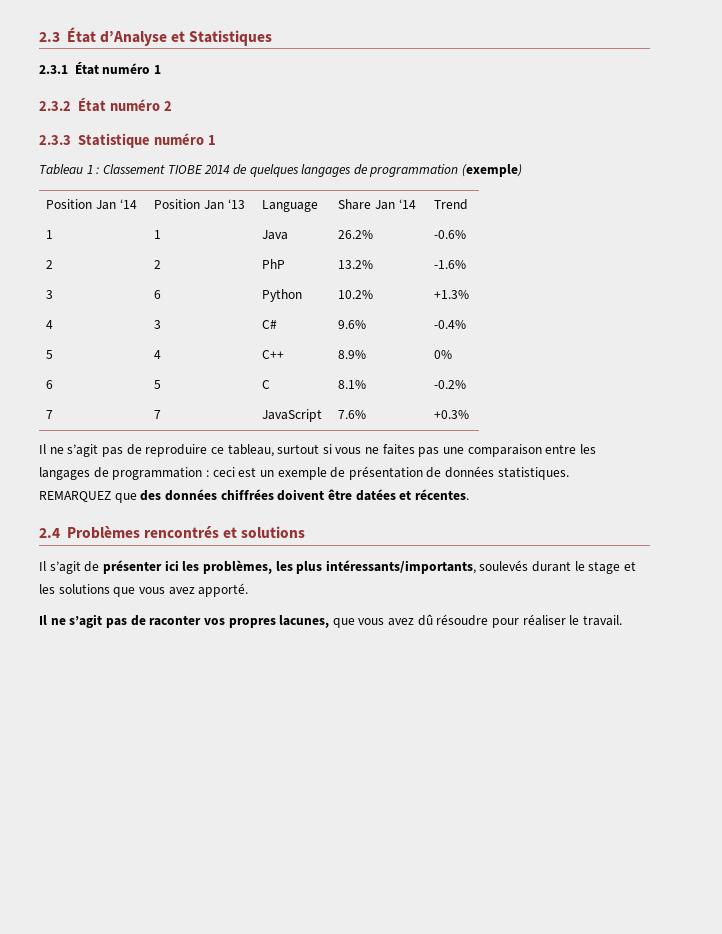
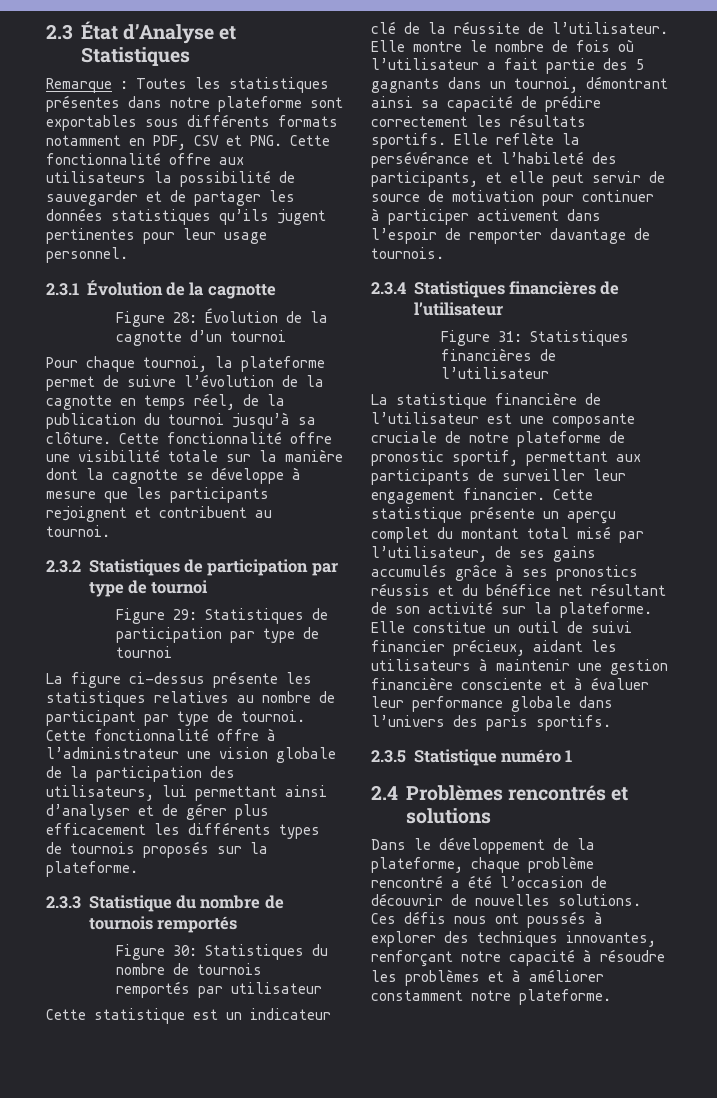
[39,62,162,75] [39,98,172,112] [39,133,216,148] [39,164,523,177] [46,199,137,210] [154,199,245,210] [262,200,319,212] [338,199,416,210] [434,199,469,210] [46,230,54,239] [154,230,162,239] [262,230,289,240] [338,230,374,239] [434,230,467,239] [46,260,54,269] [154,260,162,269] [262,259,286,269] [338,260,374,269] [434,260,467,269] [46,290,54,299] [154,290,162,299] [262,289,303,302] [338,290,374,299] [434,290,470,299] [46,320,54,329] [154,320,162,329] [262,320,278,329] [338,320,367,329] [434,320,467,329] [46,350,54,359] [154,350,162,359] [262,350,285,359] [338,350,367,359] [434,350,453,359] [46,380,54,389] [154,380,162,389] [262,380,271,389] [338,380,367,389] [434,380,467,389] [46,410,54,419] [154,410,162,419] [262,409,323,422] [338,410,367,419] [434,410,470,419] [39,444,596,457] [39,466,569,480] [39,489,469,503] 2.3.1 État numéro 1 // 2.3.2 État numéro 2 // 2.3.3 Statistique numéro 1 // Tableau 1 : Classement TIOBE 2014 de quelques langages de programmation (exemple) // Position Jan ‘14 | Position Jan ‘13 | Language | Share Jan ‘14 | Trend // 1 | 1 | Java | 26.2% | -0.6% // 2 | 2 | PhP | 13.2% | -1.6% // 3 | 6 | Python | 10.2% | +1.3% // 4 | 3 | C# | 9.6% | -0.4% // 5 | 4 | C++ | 8.9% | 0% // 6 | 5 | C | 8.1% | -0.2% // 7 | 7 | JavaScript | 7.6% | +0.3% // Il ne s’agit pas de reproduire ce tableau, surtout si vous ne faites pas une comparaison entre les langages de programmation : ceci est un exemple de présentation de données statistiques. // REMARQUEZ que des données chiffrées doivent être datées et récentes. -> [46,77,329,93] [46,95,343,112] [46,114,338,131] [46,135,330,150] [46,152,244,165] [46,170,295,187] [46,190,295,206] [46,208,326,225] [46,228,267,244] [46,247,128,263] [46,280,276,299] [116,308,329,327] [116,330,287,346] [46,356,325,372] [46,374,324,391] [46,393,285,410] [46,412,316,429] [46,431,332,444] [46,449,343,462] [46,467,301,484] [46,487,269,503] [46,506,272,522] [46,525,110,537] [46,559,338,576] [88,580,209,597] [116,608,329,624] [116,627,320,643] [116,646,173,658] [46,671,312,688] [46,691,335,707] [46,710,305,726] [46,728,276,741] [46,747,336,763] [46,766,235,782] [46,785,327,801] [46,803,269,820] [46,822,320,839] [46,841,268,858] [46,861,138,877] [46,895,284,912] [88,916,237,933] [116,944,329,960] [116,963,263,975] [116,981,323,998] [46,1008,331,1024] [371,21,668,34] [371,39,634,52] [371,58,644,74] [371,76,668,93] [371,95,601,112] [371,114,586,127] [371,132,580,149] [371,151,617,168] [371,171,665,187] [371,190,654,206] [371,208,601,225] [371,228,650,244] [371,247,444,259] [371,281,620,298] [413,302,503,316] [441,330,630,346] [441,348,557,361] [441,367,550,379] [371,392,601,409] [371,412,635,428] [371,431,625,447] [371,450,641,466] [371,469,626,485] [371,488,593,504] [371,506,616,524] [371,526,644,543] [371,546,596,562] [371,564,638,581] [371,583,666,596] [371,601,652,618] [371,621,632,633] [371,639,617,656] [371,658,668,675] [371,677,649,690] [371,696,613,712] [371,715,611,731] [371,749,573,766] Remarque : Toutes les statistiques présentes dans notre plateforme sont exportables sous différents formats notamment en PDF, CSV et PNG. Cette fonctionnalité offre aux utilisateurs la possibilité de sauvegarder et de partager les données statistiques qu’ils jugent pertinentes pour leur usage personnel. // 2.3.1 Évolution de la cagnotte // Figure 28: Évolution de la cagnotte d’un tournoi // Pour chaque tournoi, la plateforme permet de suivre l’évolution de la cagnotte en temps réel, de la publication du tournoi jusqu’à sa clôture. Cette fonctionnalité offre une visibilité totale sur la manière dont la cagnotte se développe à mesure que les participants rejoignent et contribuent au tournoi. // 2.3.2 Statistiques de participation par type de tournoi // Figure 29: Statistiques de participation par type de tournoi // La figure ci-dessus présente les statistiques relatives au nombre de participant par type de tournoi. Cette fonctionnalité offre à l’administrateur une vision globale de la participation des utilisateurs, lui permettant ainsi d’analyser et de gérer plus efficacement les différents types de tournois proposés sur la plateforme. // 2.3.3 Statistique du nombre de tournois remportés // Figure 30: Statistiques du nombre de tournois remportés par utilisateur // Cette statistique est un indicateur clé de la réussite de l’utilisateur. Elle montre le nombre de fois où l’utilisateur a fait partie des 5 gagnants dans un tournoi, démontrant ainsi sa capacité de prédire correctement les résultats sportifs. Elle reflète la persévérance et l’habileté des participants, et elle peut servir de source de motivation pour continuer à participer activement dans l’espoir de remporter davantage de tournois. // 2.3.4 Statistiques financières de l’utilisateur // Figure 31: Statistiques financières de l’utilisateur // La statistique financière de l’utilisateur est une composante cruciale de notre plateforme de pronostic sportif, permettant aux participants de surveiller leur engagement financier. Cette statistique présente un aperçu complet du montant total misé par l’utilisateur, de ses gains accumulés grâce à ses pronostics réussis et du bénéfice net résultant de son activité sur la plateforme. Elle constitue un outil de suivi financier précieux, aidant les utilisateurs à maintenir une gestion financière consciente et à évaluer leur performance globale dans l’univers des paris sportifs. // 2.3.5 Statistique numéro 1
[39,560,637,574] [39,583,249,597] [39,614,622,628] Il s’agit de présenter ici les problèmes, les plus intéressants/importants, soulevés durant le stage et les solutions que vous avez apporté. // Il ne s’agit pas de raconter vos propres lacunes, que vous avez dû résoudre pour réaliser le travail. -> [371,837,595,854] [371,856,594,873] [371,875,607,888] [371,893,641,906] [371,911,603,928] [371,931,656,947] [371,949,665,967] [371,969,604,986] [371,989,611,1005] Dans le développement de la plateforme, chaque problème rencontré a été l’occasion de découvrir de nouvelles solutions. Ces défis nous ont poussés à explorer des techniques innovantes, renforçant notre capacité à résoudre les problèmes et à améliorer constamment notre plateforme.

